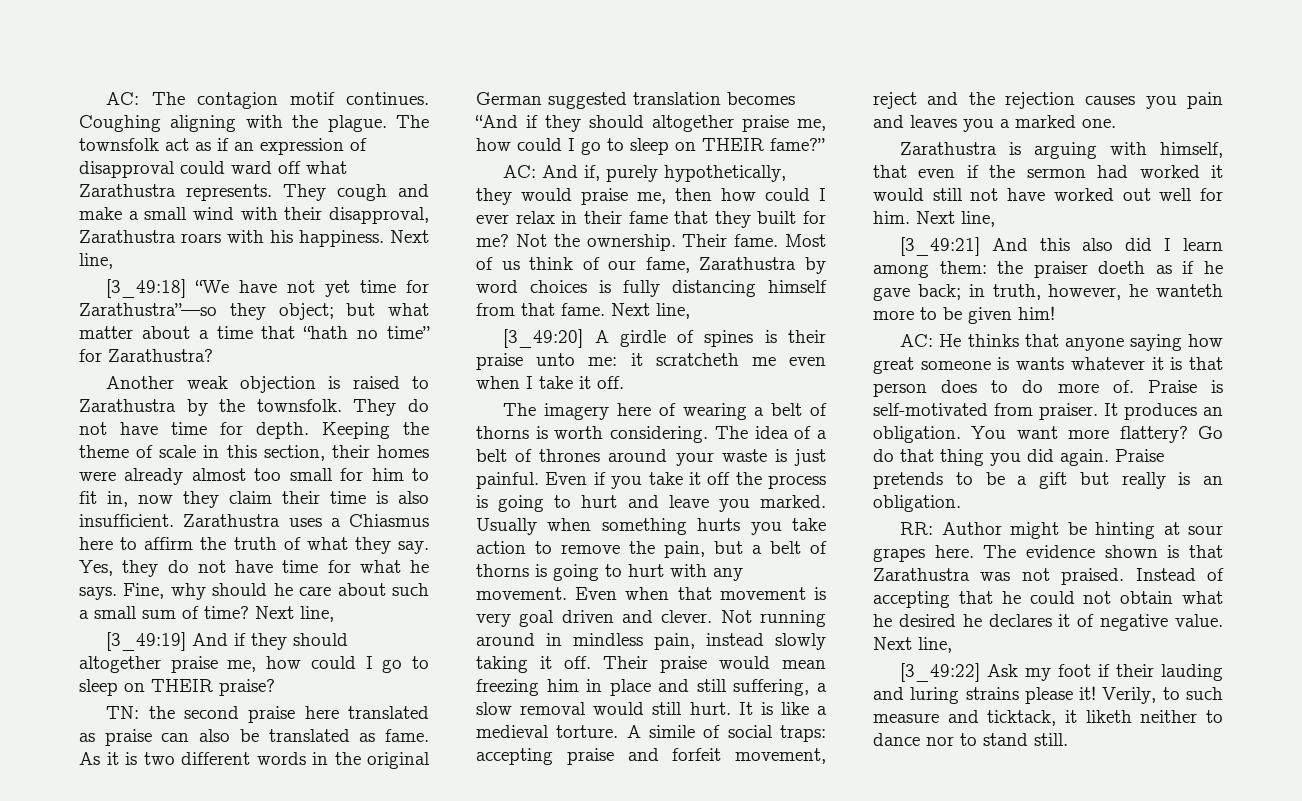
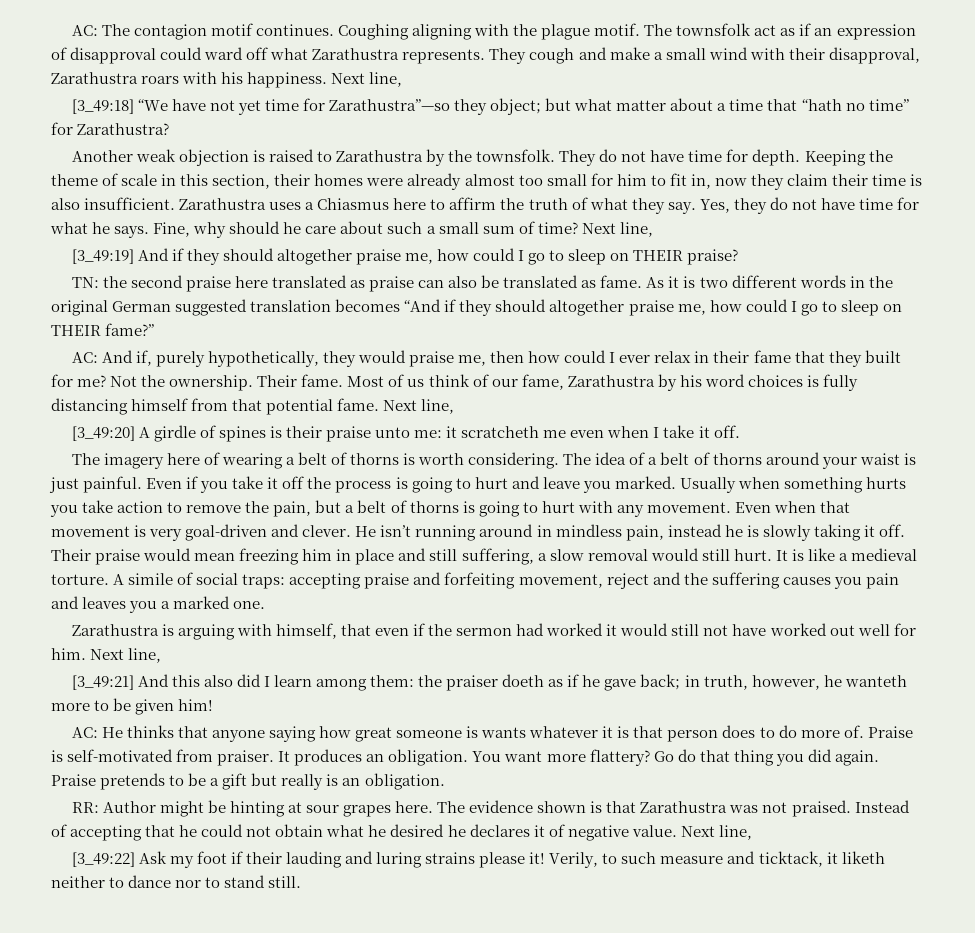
[327,115,387,132] plague. -> [541,23,641,40] plague motif.
(826, 265) none -> [679,375,702,387] his
(555, 309) none -> [266,399,334,415] potential
[539,449,601,462] thrones -> [712,453,762,465] thorns
[721,449,767,462] waste -> [859,453,900,465] waist
[519,610,752,627] goal driven and clever. Not -> [185,524,412,541] goal-driven and clever. He isn’t
(764, 639) none -> [724,525,759,537] he is
[672,748,722,761] forfeit -> [444,572,516,589] forfeiting
[1005,92,1075,109] rejection -> [711,572,780,589] suffering

